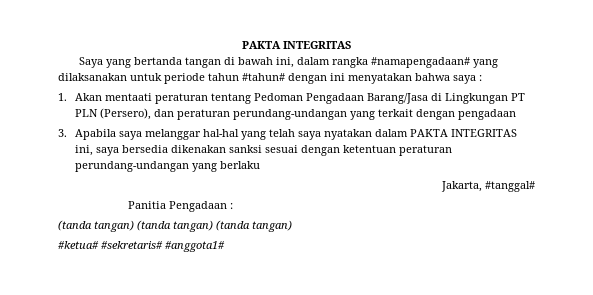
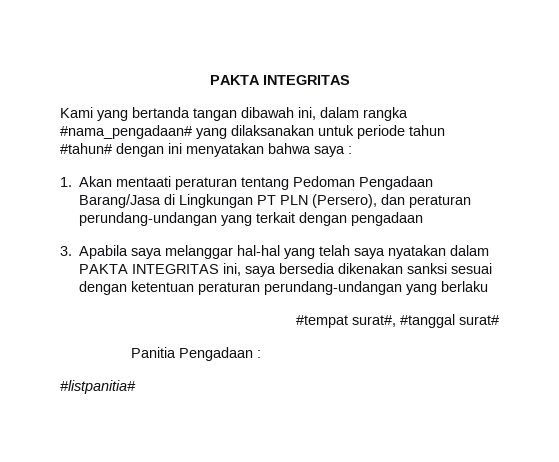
[78,57,103,68] Saya -> [60,107,93,118] Kami
[223,57,273,65] di bawah -> [241,107,294,118] dibawah
[370,57,470,68] #namapengadaan# -> [60,125,192,139] #nama_pengadaan#
[441,181,535,192] Jakarta, #tanggal# -> [296,314,499,328] #tempat surat#, #tanggal surat#
[58,220,292,232] [58,241,225,252] (tanda tangan) (tanda tangan) (tanda tangan) // #ketua# #sekretaris# #anggota1# -> [60,380,136,394] #listpanitia#

